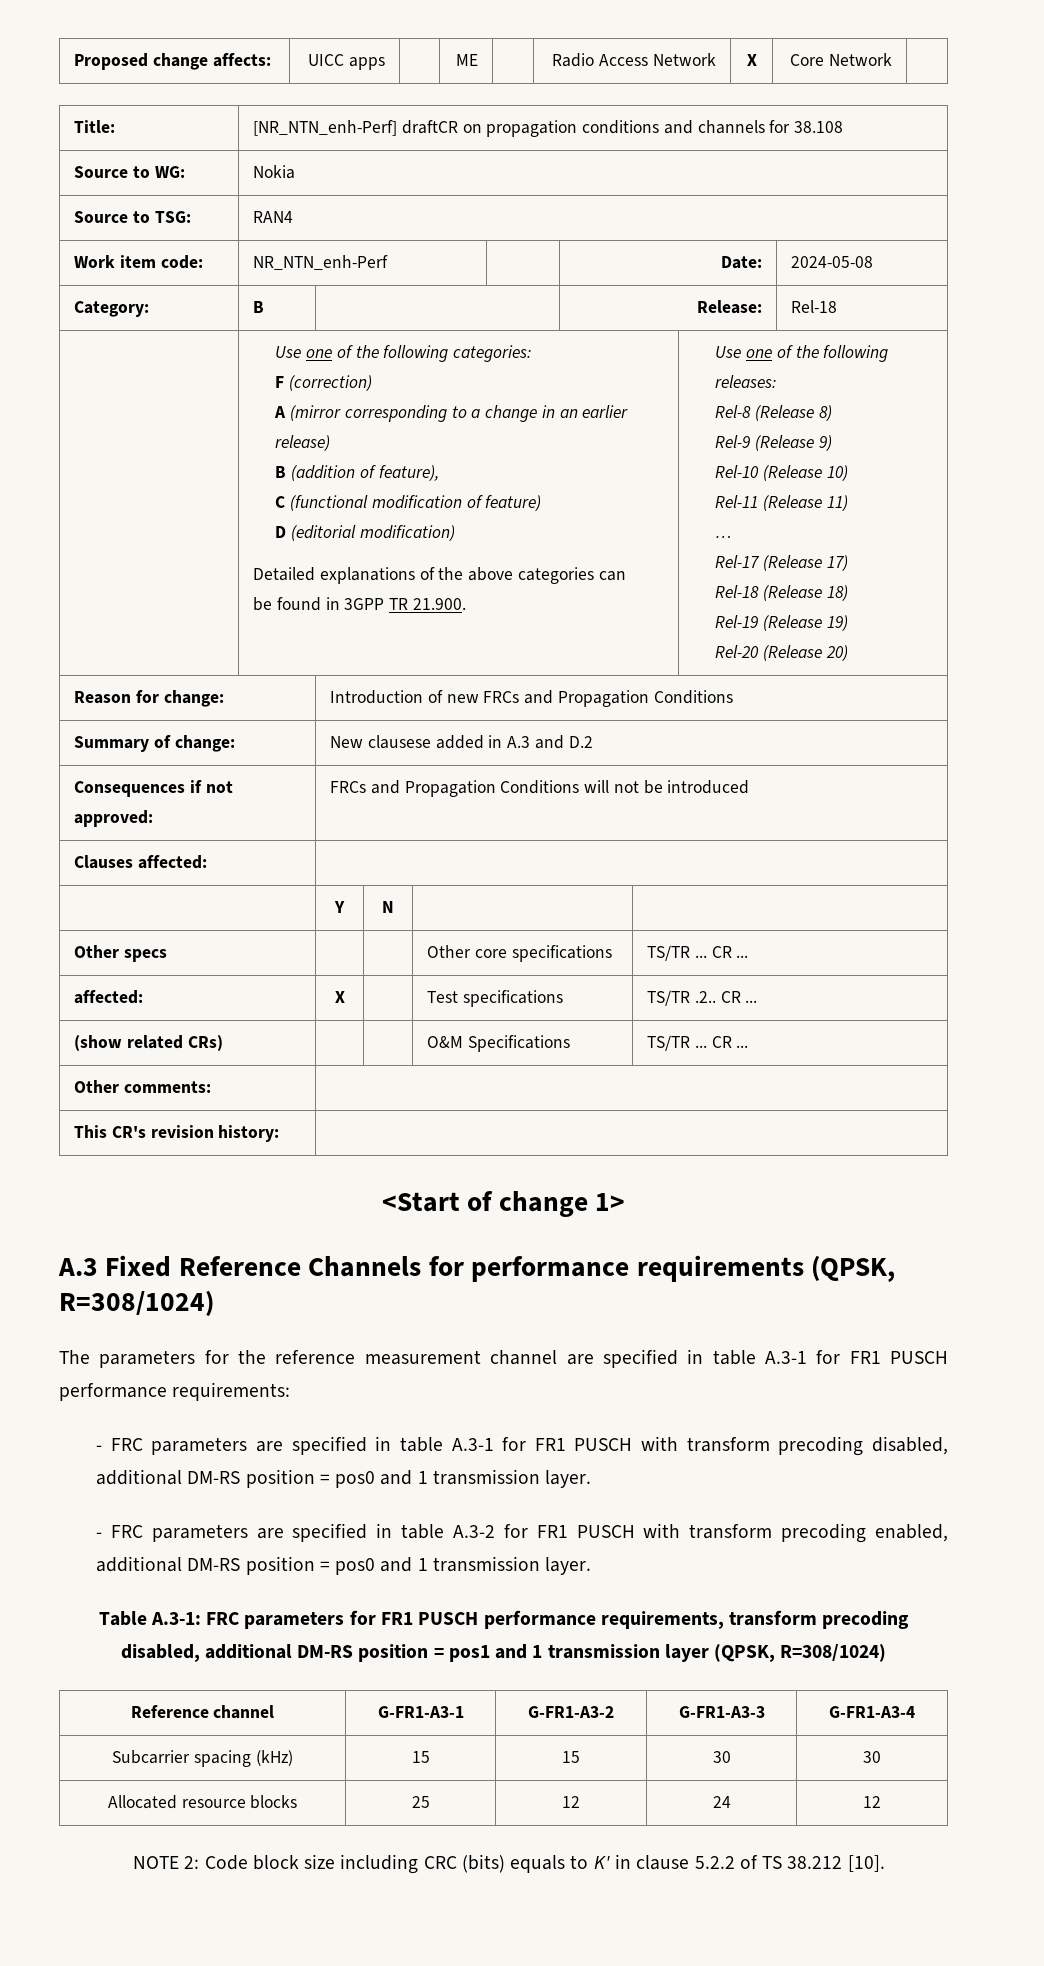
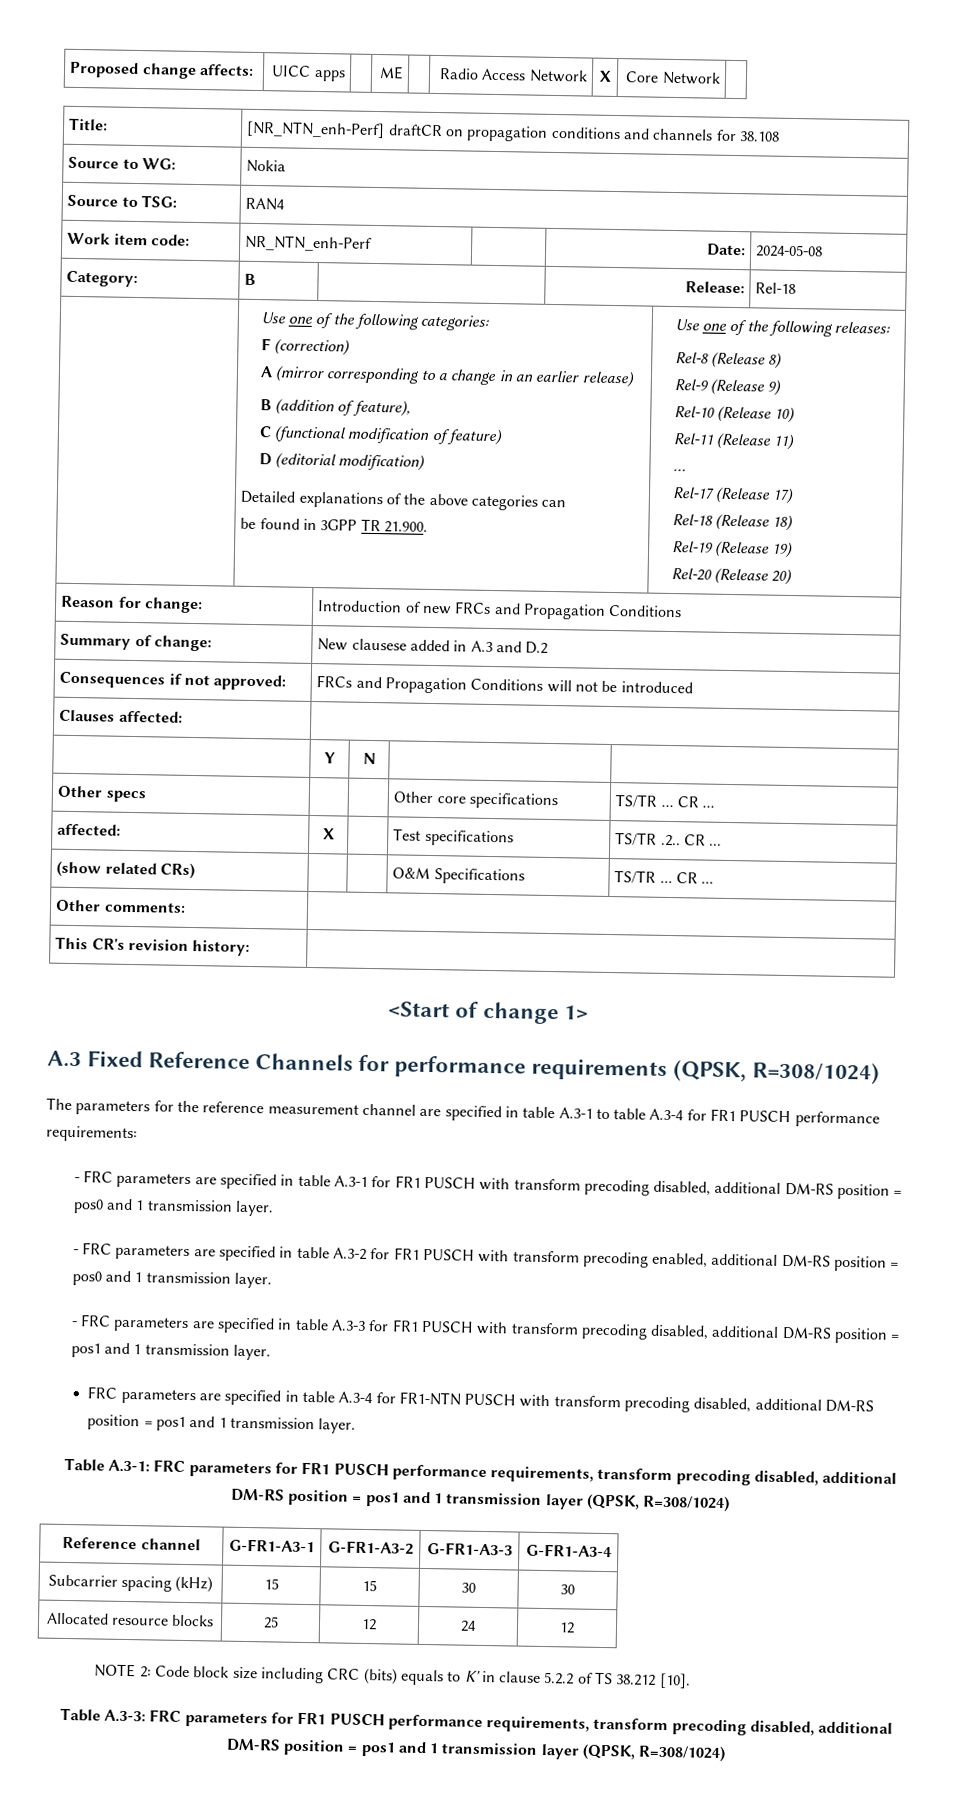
(807, 1357) none -> [595,1108,685,1121] to table A.3-4
(592, 1566) none -> [70,1314,900,1344] [70,1342,271,1361] [87,1386,875,1413] [87,1414,357,1434] // - FRC parameters are specified in table A.3-3 for FR1 PUSCH with transform precoding disabled, additional DM-RS position = pos1 and 1 transmission layer. // FRC parameters are specified in table A.3-4 for FR1-NTN PUSCH with transform precoding disabled, additional DM-RS position = pos1 and 1 transmission layer.
(885, 1863) none -> [59,1707,894,1736] [225,1738,727,1763] // Table A.3-3: FRC parameters for FR1 PUSCH performance requirements, transform precoding disabled, additional DM-RS position = pos1 and 1 transmission layer (QPSK, R=308/1024)

